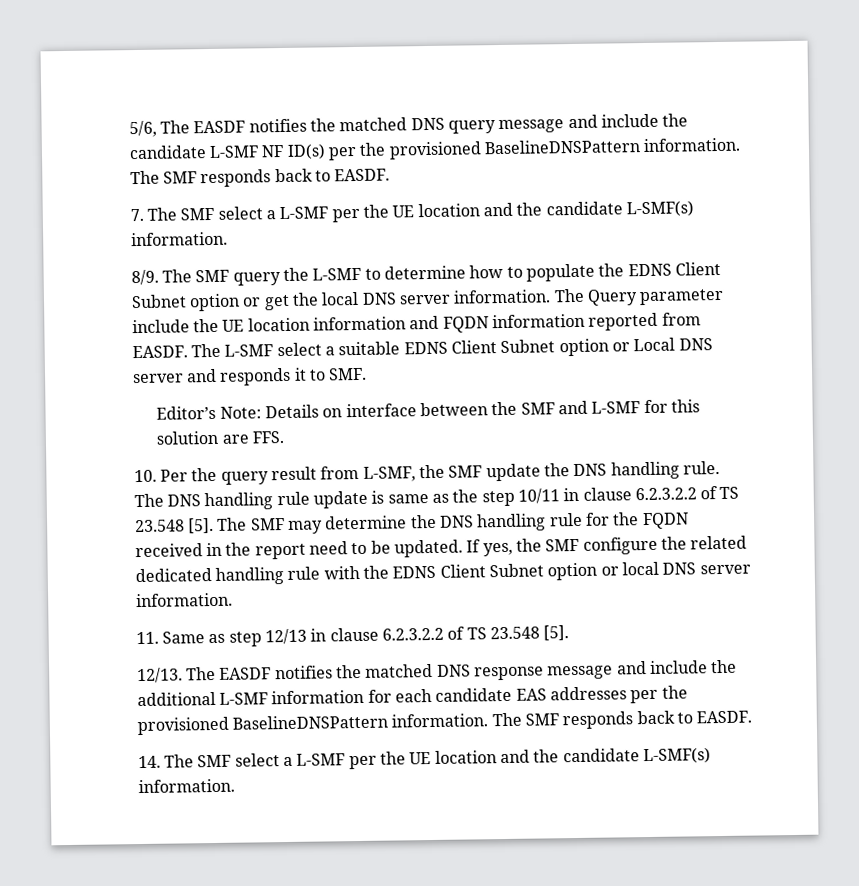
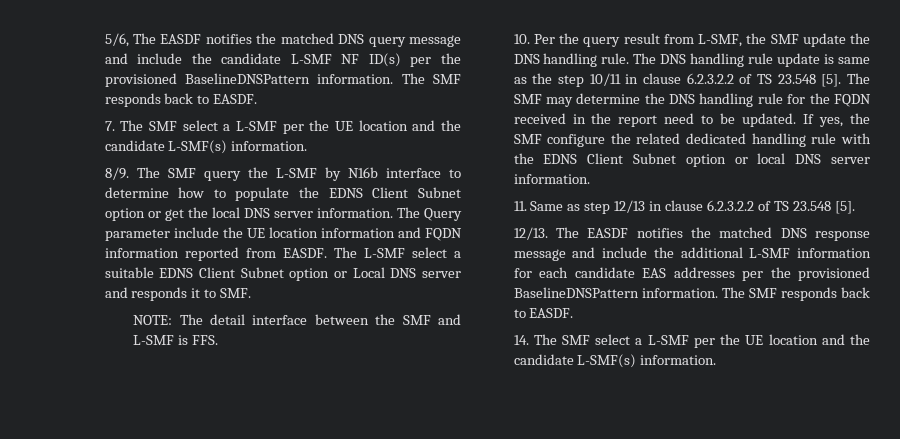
(362, 274) none -> [324,167,441,181] by N16b interface
[156,404,343,420] Editor’s Note: Details on -> [133,314,245,325] NOTE: The detail
[643,399,700,414] [156,430,249,445] for this solution are -> [178,335,189,345] is

